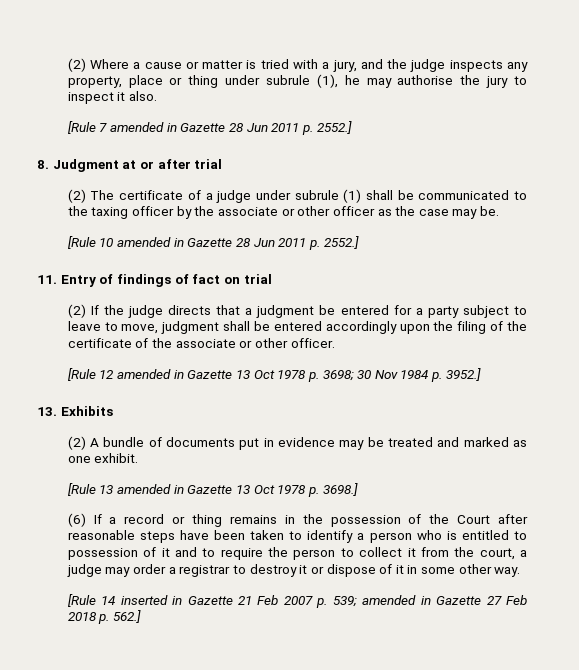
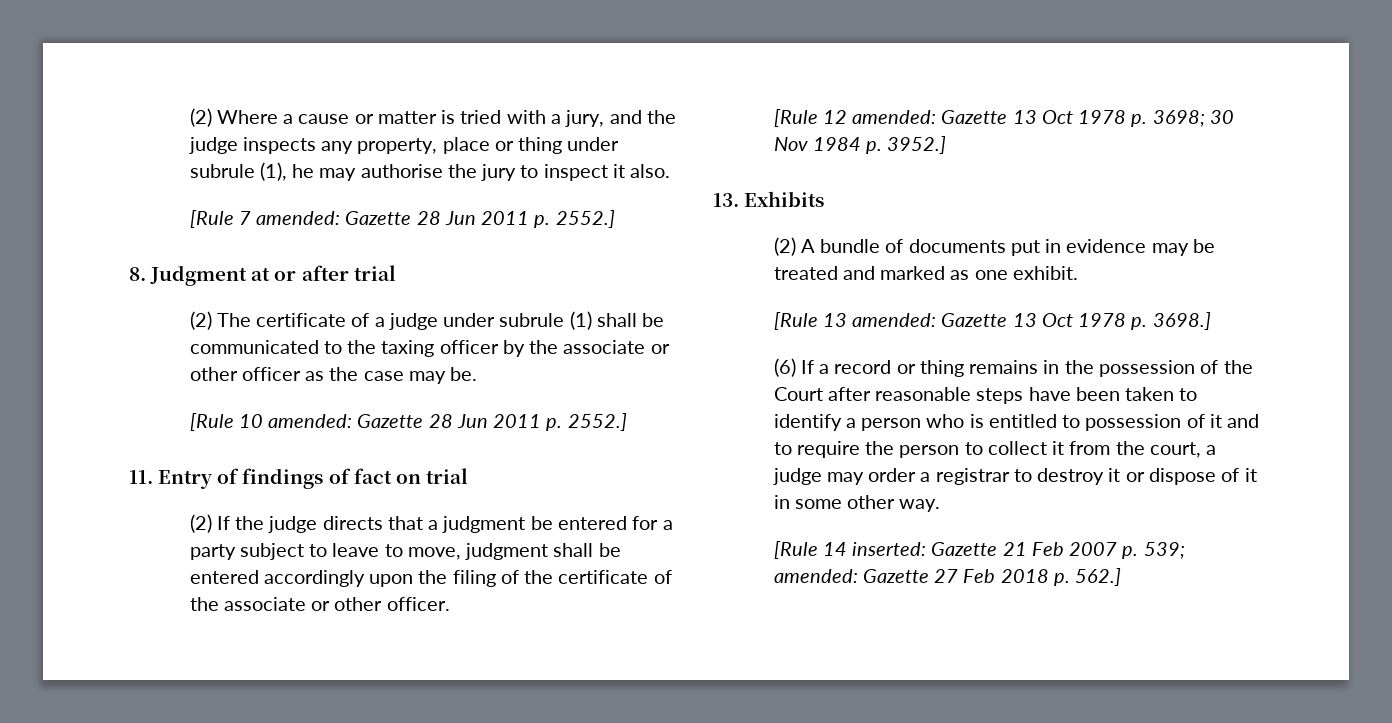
[110,122,177,132] amended in -> [256,211,341,225] amended:
[117,237,184,247] amended in -> [268,414,353,428] amended:
[117,369,184,379] amended in -> [852,110,937,124] amended:
[117,484,184,494] amended in -> [852,313,937,327] amended:
[120,595,183,605] inserted in -> [852,542,927,556] inserted:
[362,595,431,605] amended in -> [773,569,858,583] amended:

